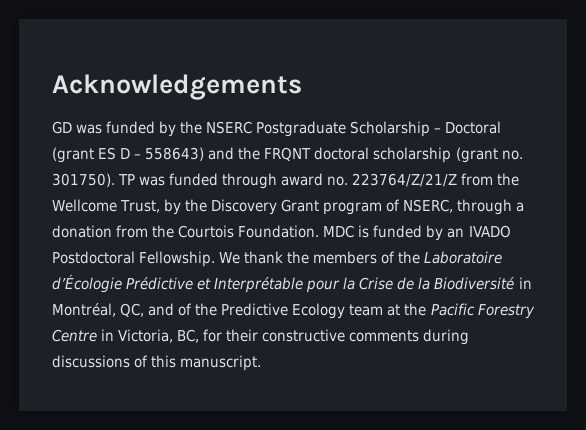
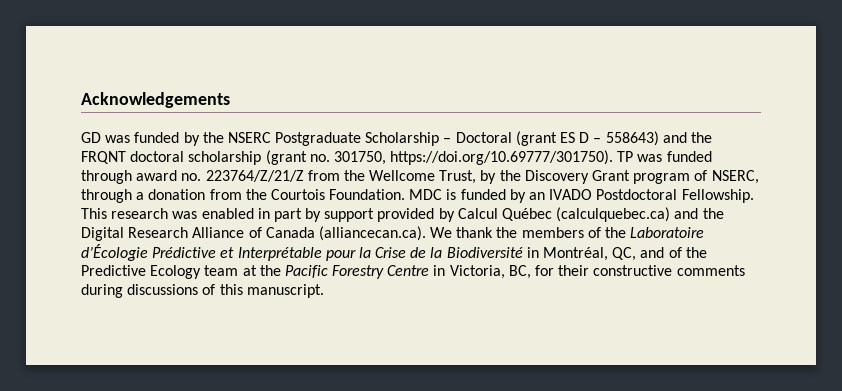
[52,173,115,187] 301750). -> [333,150,614,165] 301750, https://doi.org/10.69777/301750).
(216, 259) none -> [81,207,724,222] [81,226,426,241] This research was enabled in part by support provided by Calcul Québec (calculquebec.ca) and the Digital Research Alliance of Canada (alliancecan.ca).

